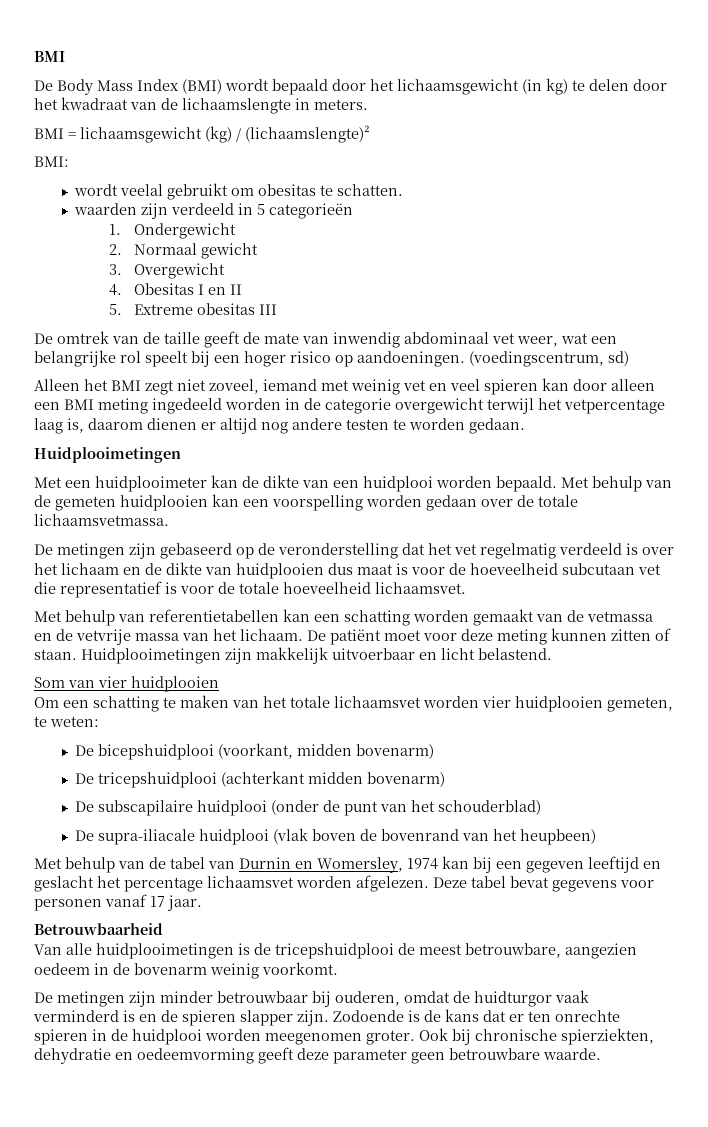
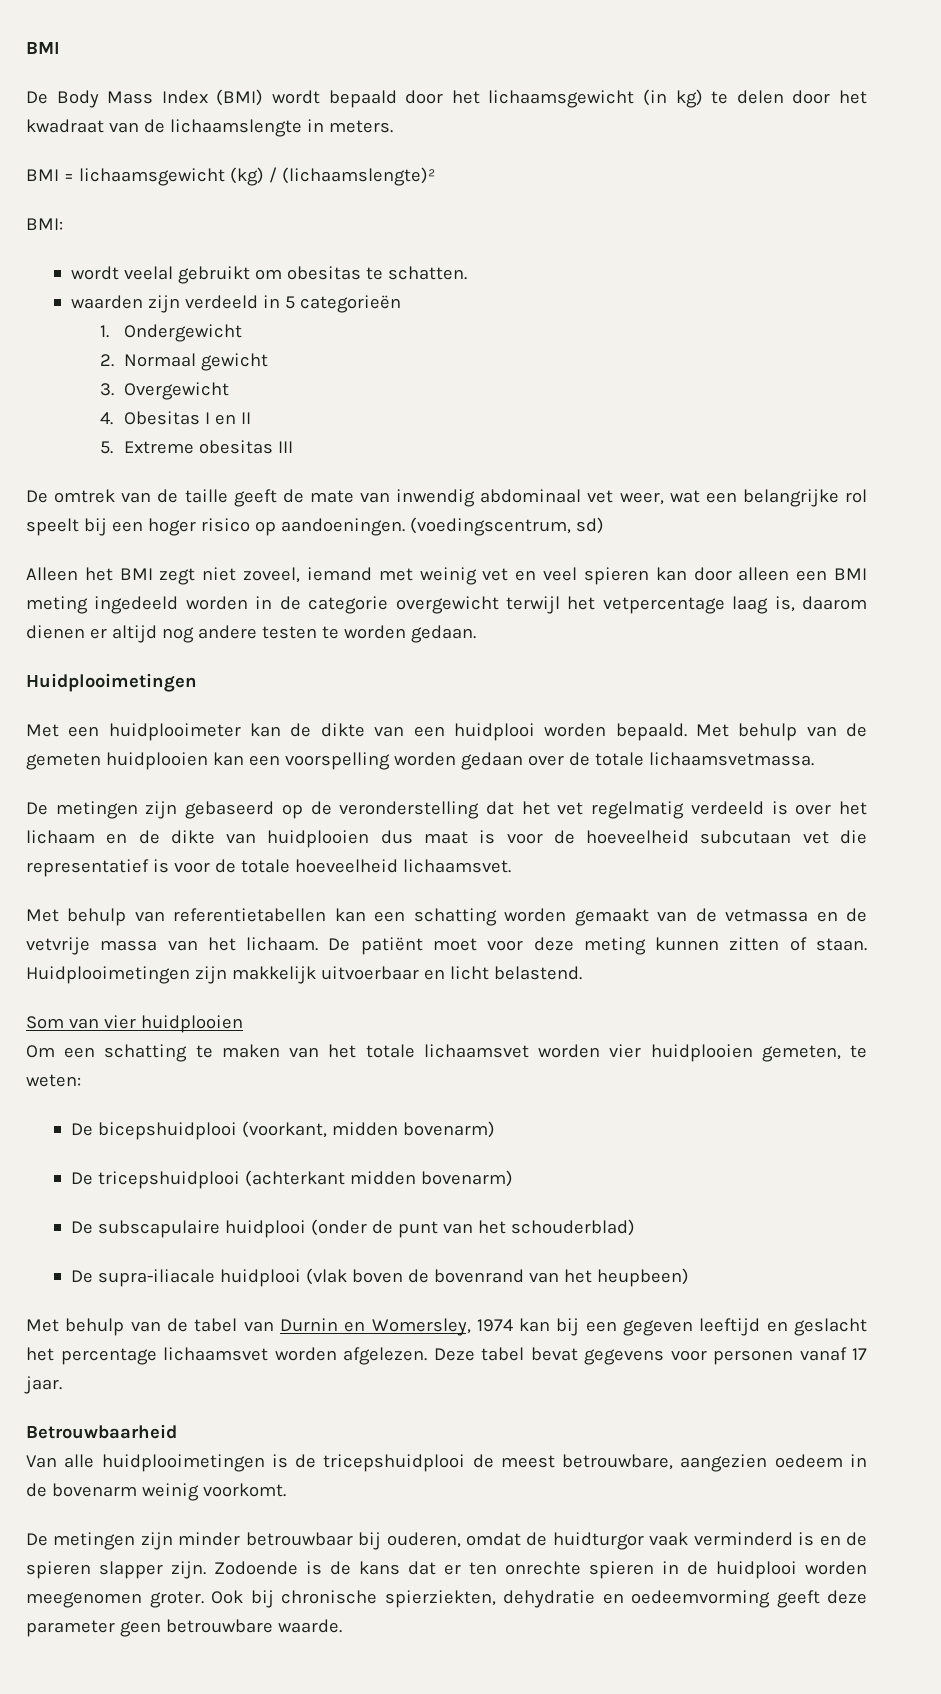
[97,800,193,816] subscapilaire -> [97,1220,220,1238] subscapulaire

